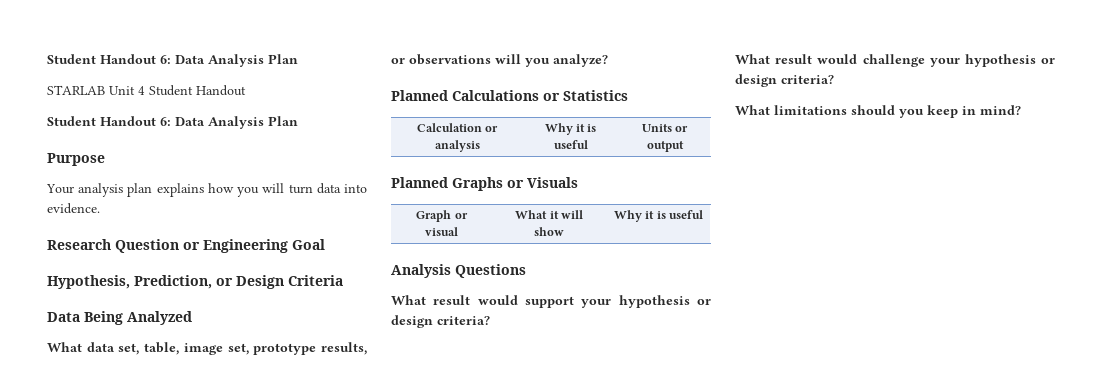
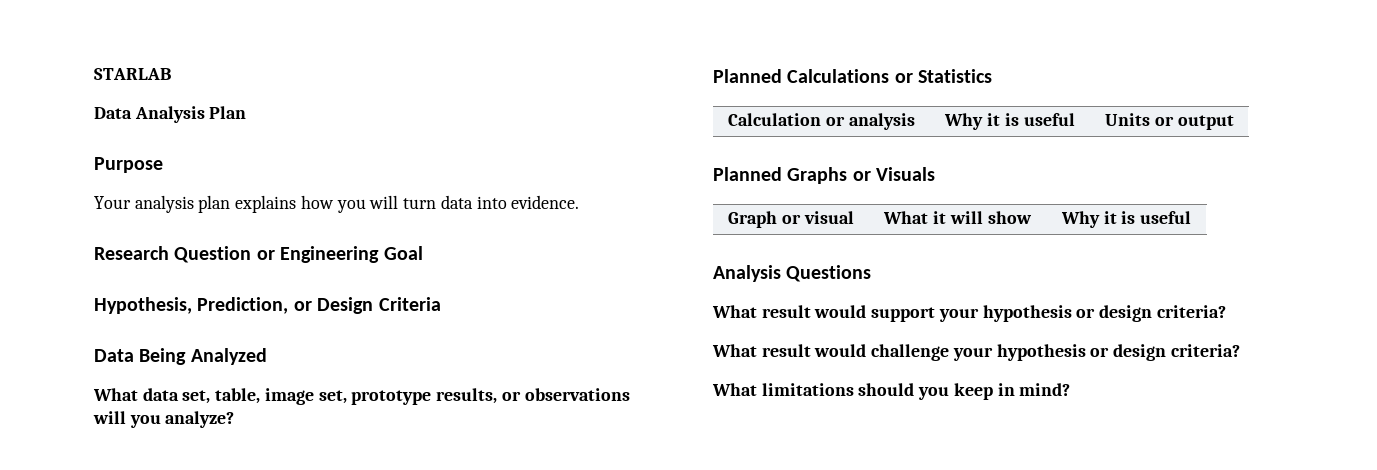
[47,54,298,67] [47,85,246,96] [47,116,171,126] Student Handout 6: Data Analysis Plan // STARLAB Unit 4 Student Handout // Student Handout 6: -> [94,68,171,80] STARLAB //

